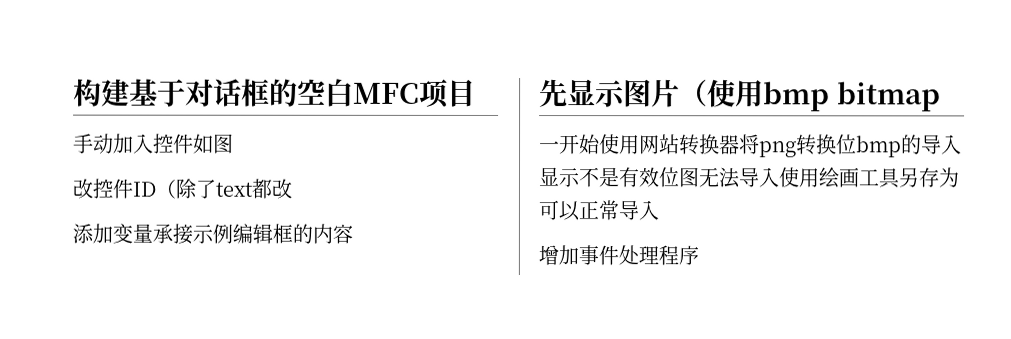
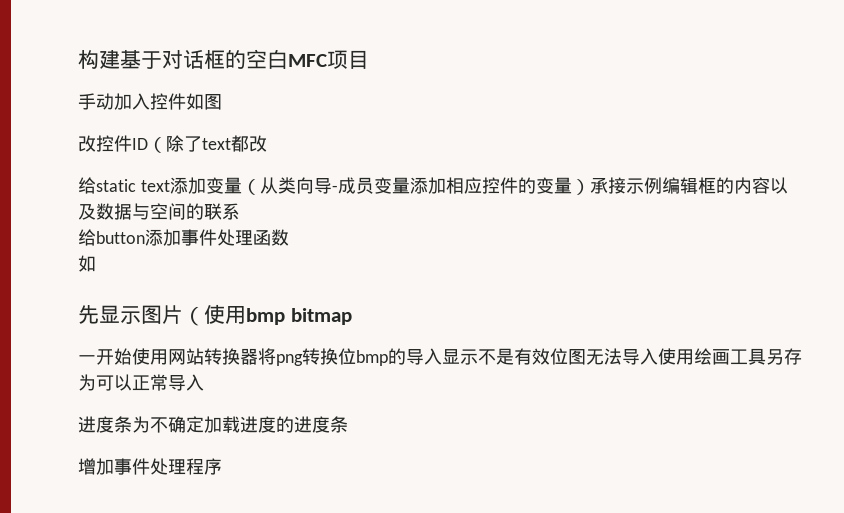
[72,223,153,244] 添加变量 -> [78,177,590,195] 给static text添加变量（从类向导-成员变量添加相应控件的变量）
(353, 233) none -> [769,177,788,194] [78,203,240,220] [78,229,289,246] [78,255,96,272] 以及数据与空间的联系 // 给button添加事件处理函数 // 如
(659, 210) none -> [78,416,348,433] // 进度条为不确定加载进度的进度条

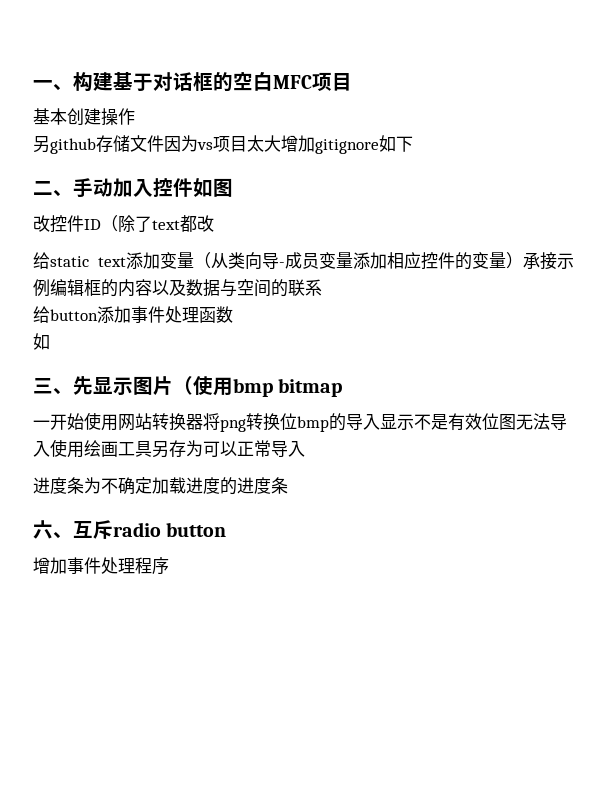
(78, 59) none -> [33,80,73,91] 一、
(369, 59) none -> [33,108,135,126] [33,135,413,154] [33,181,73,197] 基本创建操作 // 另github存储文件因为vs项目太大增加gitignore如下 // 二、
(96, 263) none -> [33,378,73,395] 三、
(348, 424) none -> [33,520,227,539] // 六、互斥radio button

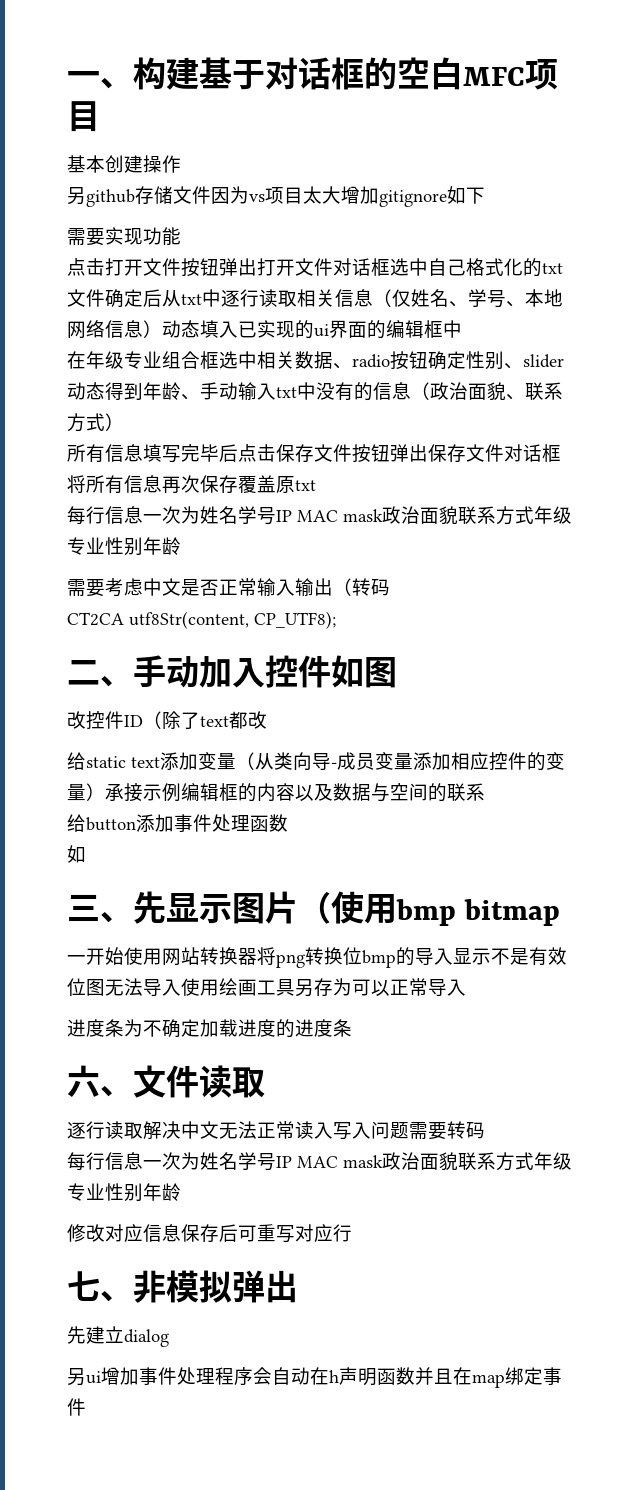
(413, 144) none -> [67,227,181,246] [67,258,563,277] [67,289,563,308] [67,320,462,339] [67,351,564,370] [67,382,563,401] [67,413,124,432] [67,444,561,463] [67,475,316,494] [67,506,572,525] [67,537,181,556] [67,578,390,597] [67,611,336,629] // 需要实现功能 // 点击打开文件按钮弹出打开文件对话框选中自己格式化的txt文件确定后从txt中逐行读取相关信息（仅姓名、学号、本地网络信息）动态填入已实现的ui界面的编辑框中 // 在年级专业组合框选中相关数据、radio按钮确定性别、slider动态得到年龄、手动输入txt中没有的信息（政治面貌、联系方式） // 所有信息填写完毕后点击保存文件按钮弹出保存文件对话框将所有信息再次保存覆盖原txt // 每行信息一次为姓名学号IP MAC mask政治面貌联系方式年级专业性别年龄 // 需要考虑中文是否正常输入输出（转码 // CT2CA utf8Str(content, CP_UTF8);
[73,520,227,539] [33,557,169,575] 互斥radio button // 增加事件处理程序 -> [133,1065,265,1098] [67,1121,485,1140] [67,1152,572,1171] [67,1183,181,1202] [67,1224,352,1243] [67,1270,298,1303] [67,1326,169,1347] [67,1367,562,1388] [67,1398,86,1416] 文件读取 // 逐行读取解决中文无法正常读入写入问题需要转码 // 每行信息一次为姓名学号IP MAC mask政治面貌联系方式年级专业性别年龄 // 修改对应信息保存后可重写对应行 // 七、非模拟弹出 // 先建立dialog // 另ui增加事件处理程序会自动在h声明函数并且在map绑定事件

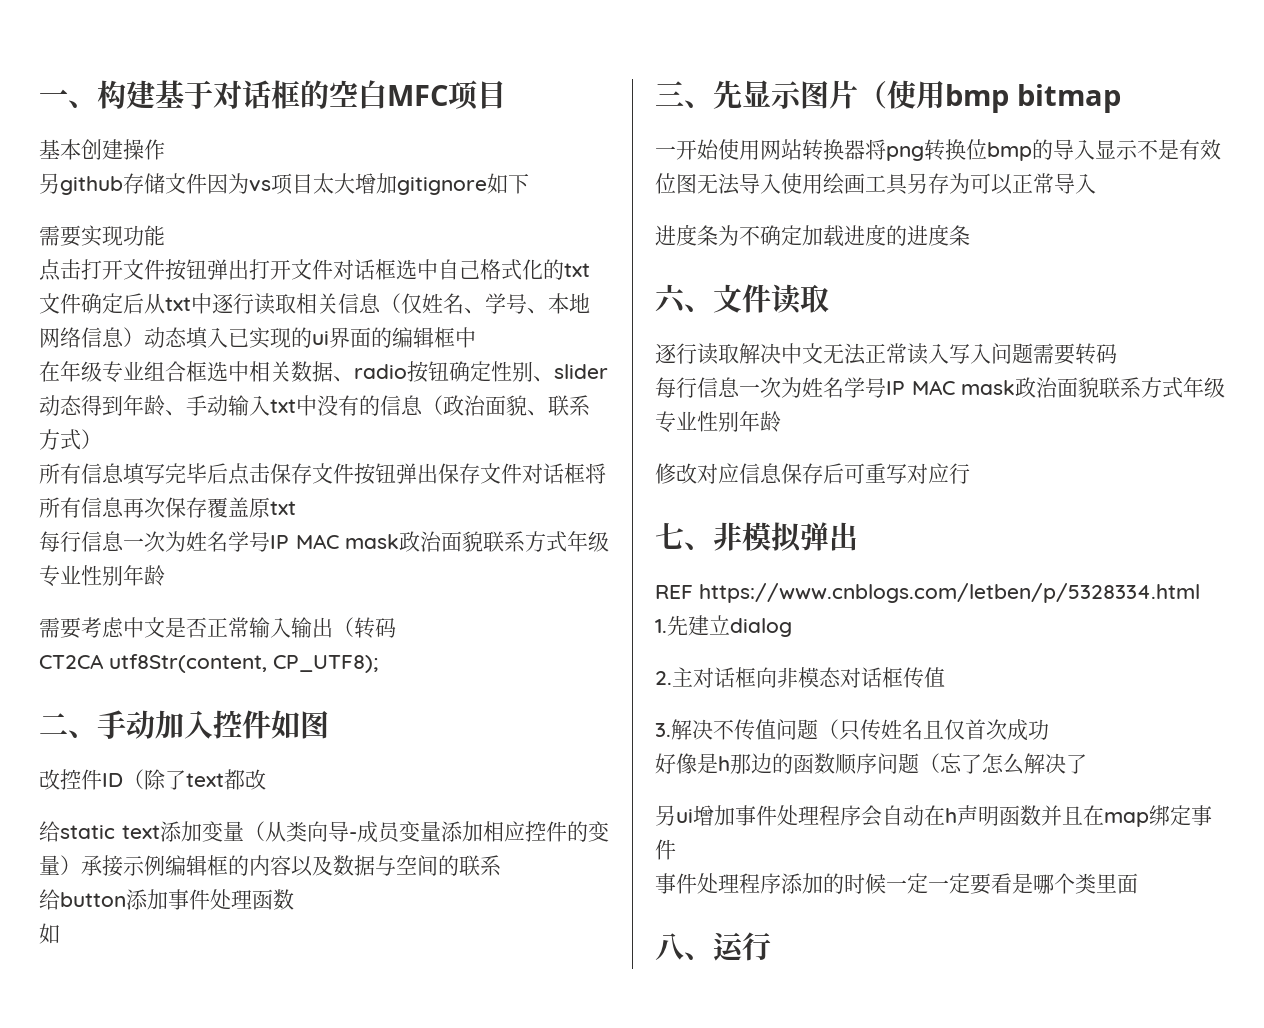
(298, 1286) none -> [655,583,1200,603] [655,619,667,633] REF https://www.cnblogs.com/letben/p/5328334.html // 1.
(169, 1338) none -> [655,667,945,688] [655,719,1049,741] [655,753,1087,775] // 2.主对话框向非模态对话框传值 // 3.解决不传值问题（只传姓名且仅首次成功 // 好像是h那边的函数顺序问题（忘了怎么解决了
(86, 1407) none -> [655,873,1138,895] [655,932,771,961] // 事件处理程序添加的时候一定一定要看是哪个类里面 // 八、运行

